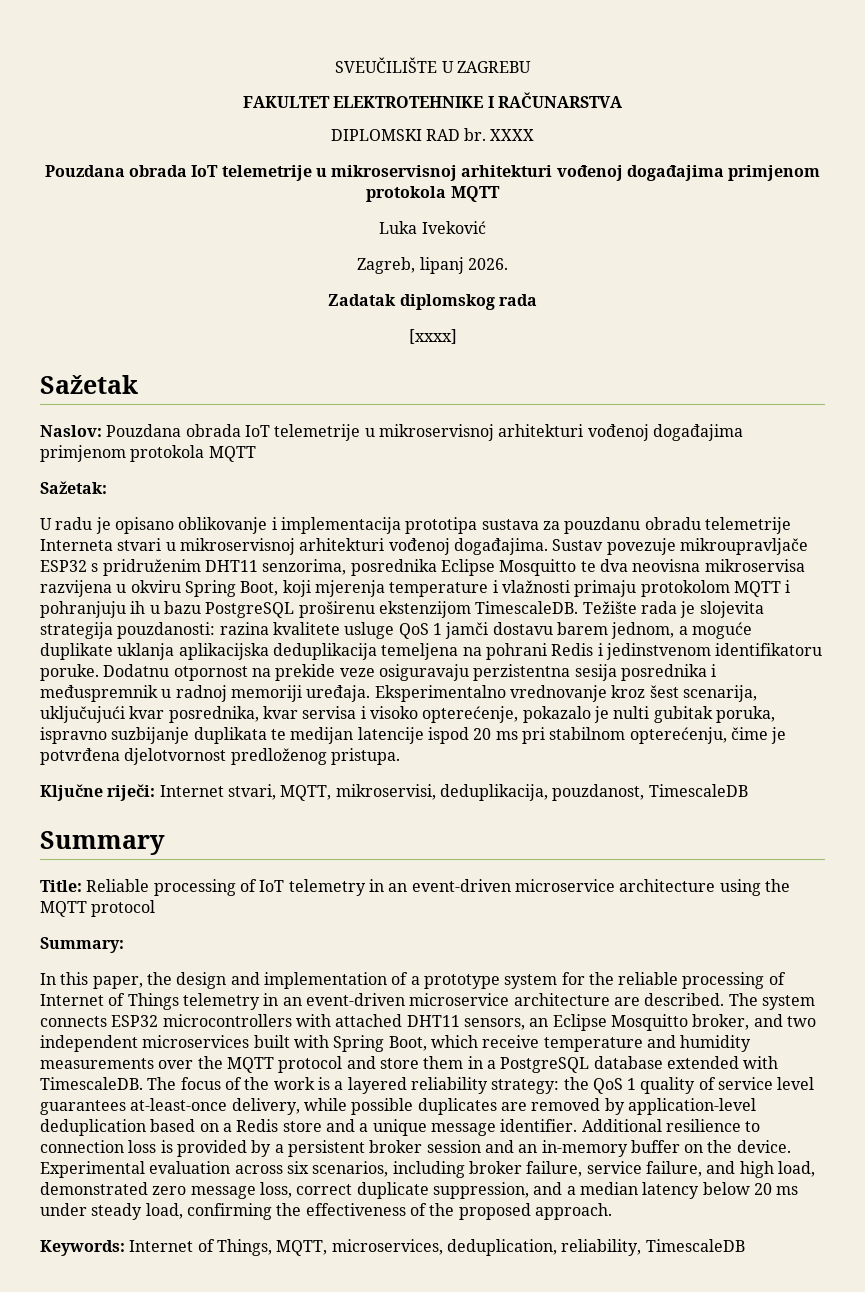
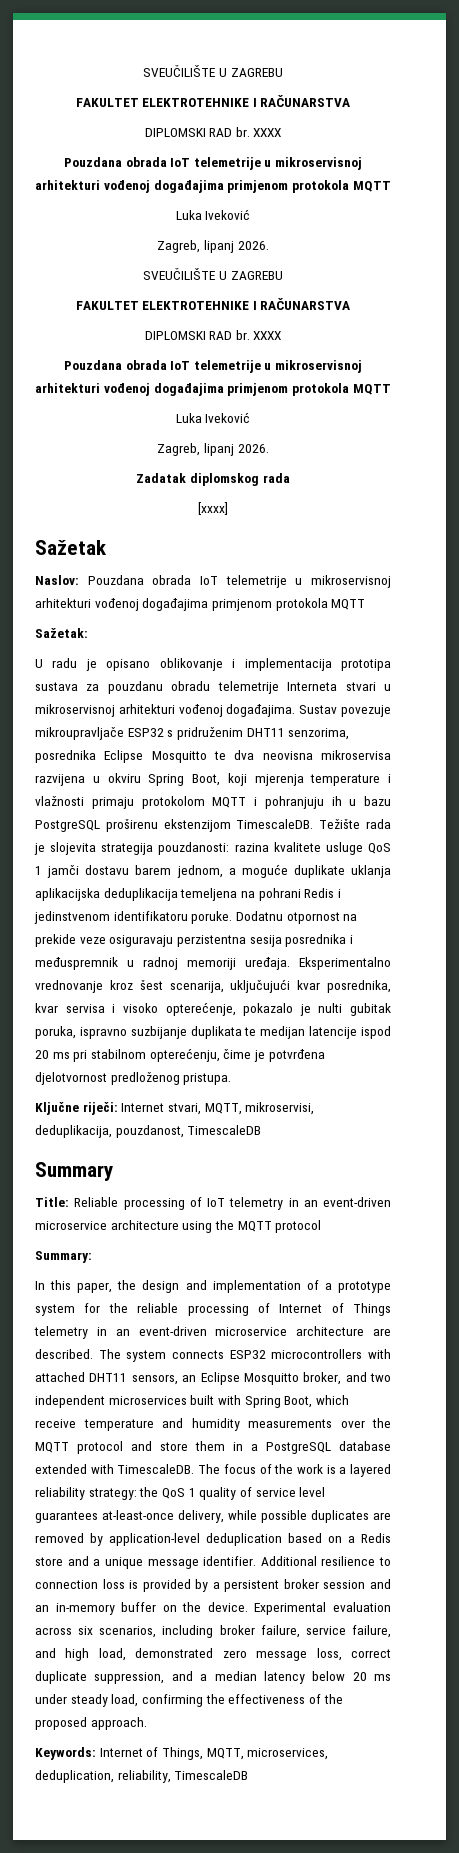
(508, 264) none -> [143,268,283,280] [75,298,351,310] [144,330,282,340] [63,360,363,373] [35,383,391,396] [175,412,251,423] [157,443,269,456] // SVEUČILIŠTE U ZAGREBU // FAKULTET ELEKTROTEHNIKE I RAČUNARSTVA // DIPLOMSKI RAD br. XXXX // Pouzdana obrada IoT telemetrije u mikroservisnoj arhitekturi vođenoj događajima primjenom protokola MQTT // Luka Iveković // Zagreb, lipanj 2026.

